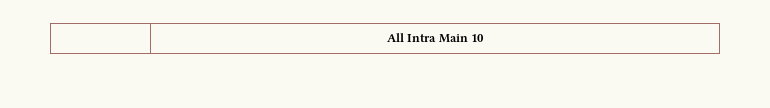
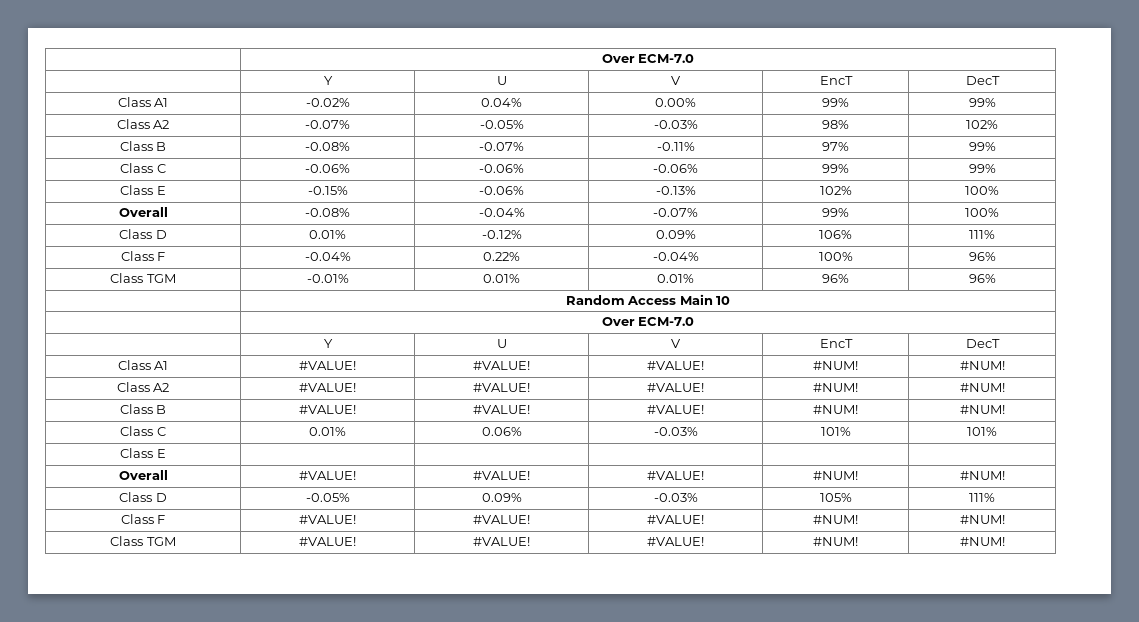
[386,33,485,43] | All Intra Main 10 -> [601,54,695,63] [323,76,333,85] [496,76,507,85] [671,76,681,85] [819,76,853,85] [965,76,1000,85] [117,97,169,107] [305,98,350,107] [481,98,522,107] [655,98,696,107] [822,98,849,107] [968,98,996,107] [116,119,170,129] [305,120,350,129] [479,120,524,129] [653,120,698,129] [822,120,849,129] [966,120,998,129] [119,141,167,151] [305,142,350,151] [479,142,524,151] [656,142,695,151] [822,142,849,151] [968,142,996,151] [120,163,166,173] [305,164,350,173] [479,164,524,173] [653,164,698,173] [822,164,849,173] [968,164,996,173] [120,185,166,195] [307,186,348,195] [479,186,524,195] [655,186,696,195] [819,186,852,195] [965,186,999,195] [118,207,168,217] [305,208,350,217] [478,208,525,217] [653,208,698,217] [822,208,849,217] [965,208,999,217] [119,229,167,239] [309,230,346,239] [481,230,522,239] [655,230,696,239] [819,230,852,239] [969,230,995,239] [120,251,166,261] [304,252,351,261] [483,252,520,261] [652,252,699,261] [818,252,853,261] [968,252,996,261] [110,273,176,283] [306,274,349,283] [483,274,520,283] [657,274,694,283] [822,274,849,283] [968,274,996,283] [565,294,731,305] [601,317,695,326] [323,339,333,348] [496,339,507,348] [671,339,681,348] [819,339,853,348] [965,339,1000,348] [117,360,169,370] [299,361,356,370] [473,361,530,370] [647,361,704,370] [813,361,858,370] [959,361,1005,370] [116,382,170,392] [299,383,356,392] [473,383,530,392] [647,383,704,392] [813,383,858,392] [959,383,1005,392] [119,404,167,414] [299,405,356,414] [473,405,530,414] [647,405,704,414] [813,405,858,414] [959,405,1005,414] [120,426,166,436] [309,427,346,436] [481,427,522,436] [653,427,698,436] [820,427,851,436] [967,427,997,436] [120,448,166,458] [118,470,168,480] [299,471,356,480] [473,471,530,480] [647,471,704,480] [813,471,858,480] [959,471,1005,480] [119,492,167,502] [305,493,350,502] [481,493,522,502] [653,493,698,502] [819,493,852,502] [969,493,995,502] [120,514,166,524] [299,515,356,524] [473,515,530,524] [647,515,704,524] [813,515,858,524] [959,515,1005,524] [110,536,176,546] [299,537,356,546] [473,537,530,546] [647,537,704,546] [813,537,858,546] [959,537,1005,546] | Over ECM-7.0 // | Y | U | V | EncT | DecT // Class A1 | -0.02% | 0.04% | 0.00% | 99% | 99% // Class A2 | -0.07% | -0.05% | -0.03% | 98% | 102% // Class B | -0.08% | -0.07% | -0.11% | 97% | 99% // Class C | -0.06% | -0.06% | -0.06% | 99% | 99% // Class E | -0.15% | -0.06% | -0.13% | 102% | 100% // Overall | -0.08% | -0.04% | -0.07% | 99% | 100% // Class D | 0.01% | -0.12% | 0.09% | 106% | 111% // Class F | -0.04% | 0.22% | -0.04% | 100% | 96% // Class TGM | -0.01% | 0.01% | 0.01% | 96% | 96% // | Random Access Main 10 // | Over ECM-7.0 // | Y | U | V | EncT | DecT // Class A1 | #VALUE! | #VALUE! | #VALUE! | #NUM! | #NUM! // Class A2 | #VALUE! | #VALUE! | #VALUE! | #NUM! | #NUM! // Class B | #VALUE! | #VALUE! | #VALUE! | #NUM! | #NUM! // Class C | 0.01% | 0.06% | -0.03% | 101% | 101% // Class E | | | | | // Overall | #VALUE! | #VALUE! | #VALUE! | #NUM! | #NUM! // Class D | -0.05% | 0.09% | -0.03% | 105% | 111% // Class F | #VALUE! | #VALUE! | #VALUE! | #NUM! | #NUM! // Class TGM | #VALUE! | #VALUE! | #VALUE! | #NUM! | #NUM!

